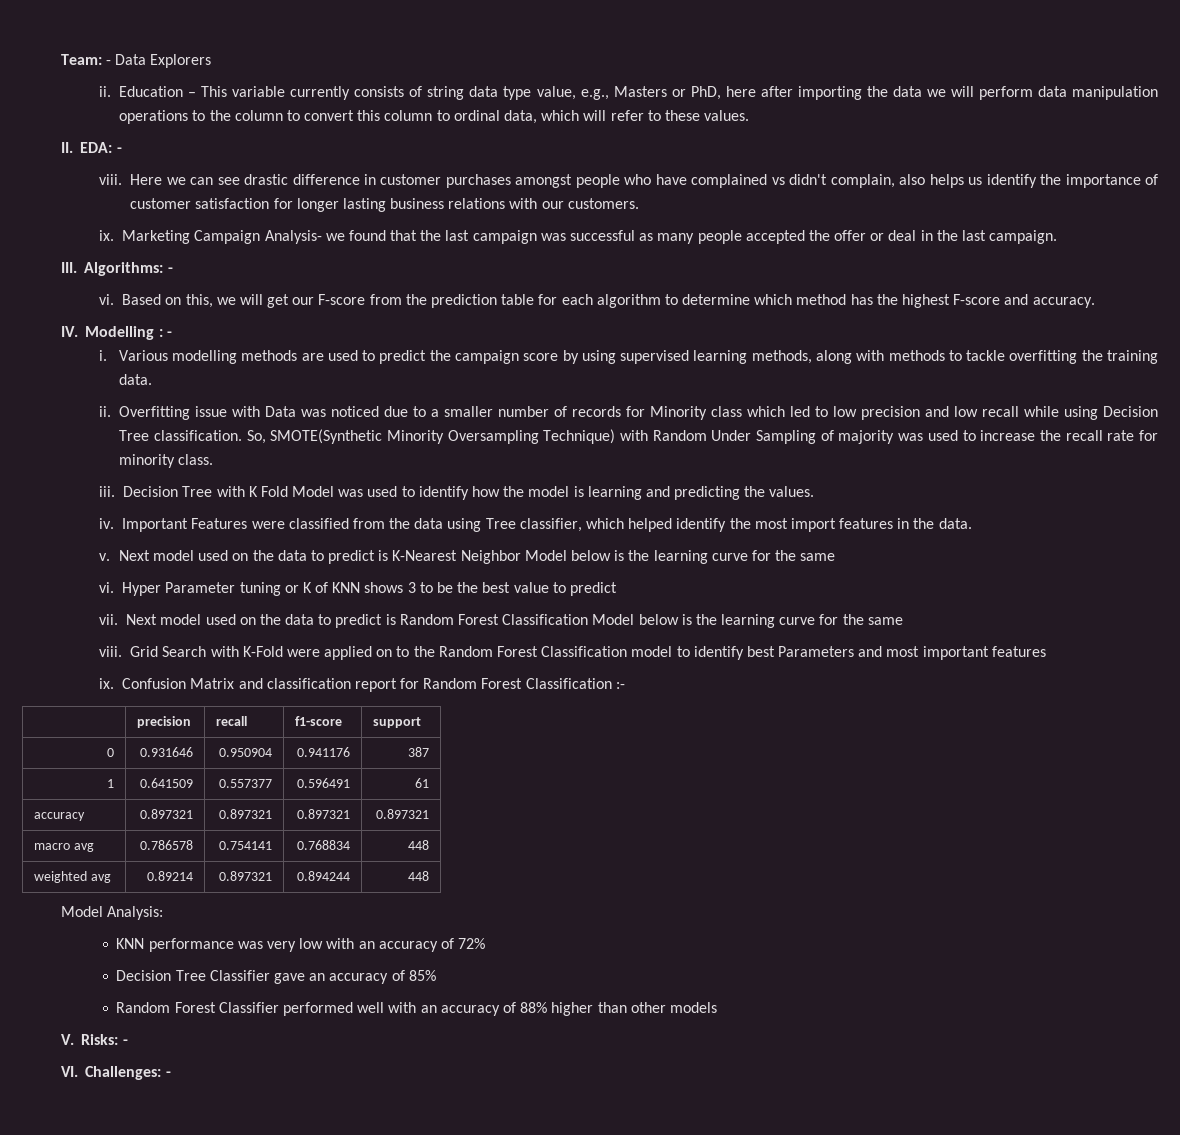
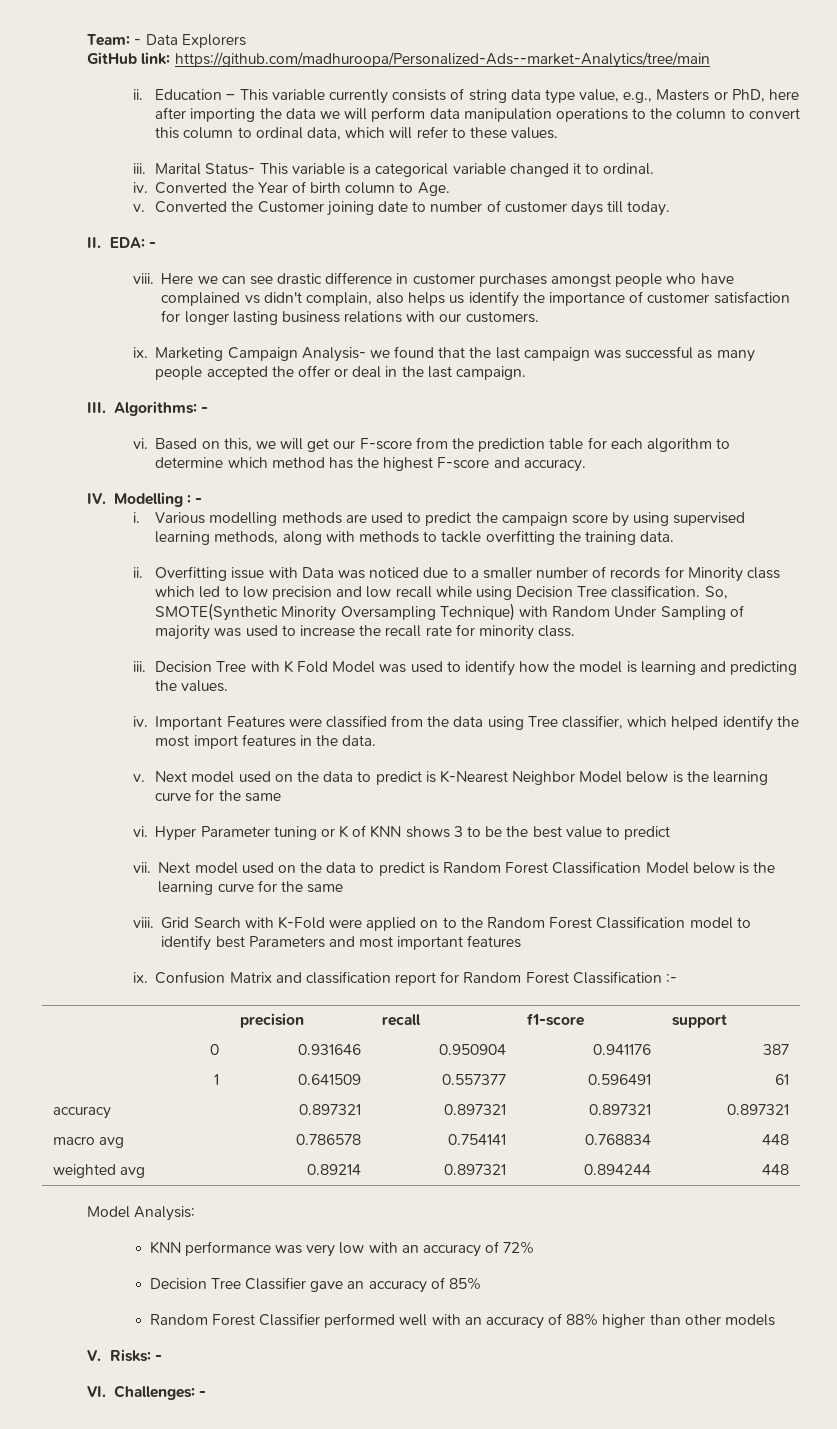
(212, 61) none -> [87,52,710,68] // GitHub link: https://github.com/madhuroopa/Personalized-Ads--market-Analytics/tree/main
(750, 115) none -> [132,163,655,177] [132,181,450,196] [132,200,671,216] // iii. Marital Status- This variable is a categorical variable changed it to ordinal. // iv. Converted the Year of birth column to Age. // v. Converted the Customer joining date to number of customer days till today.

